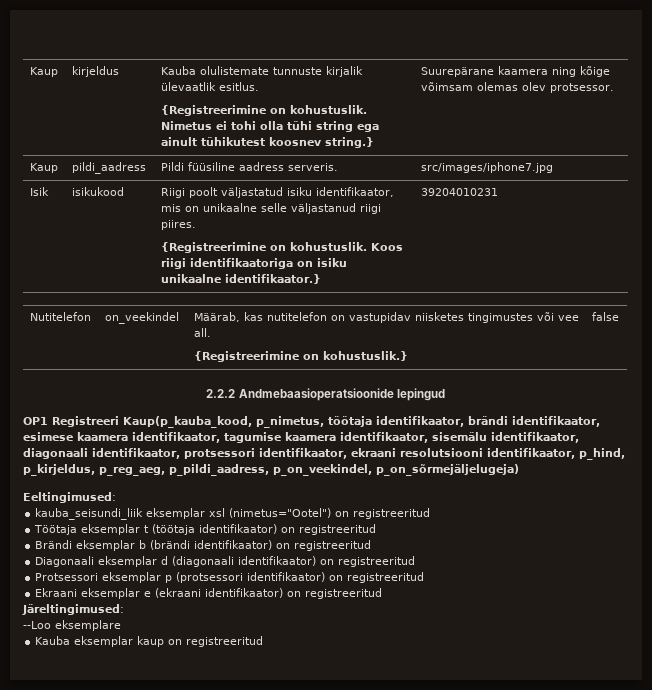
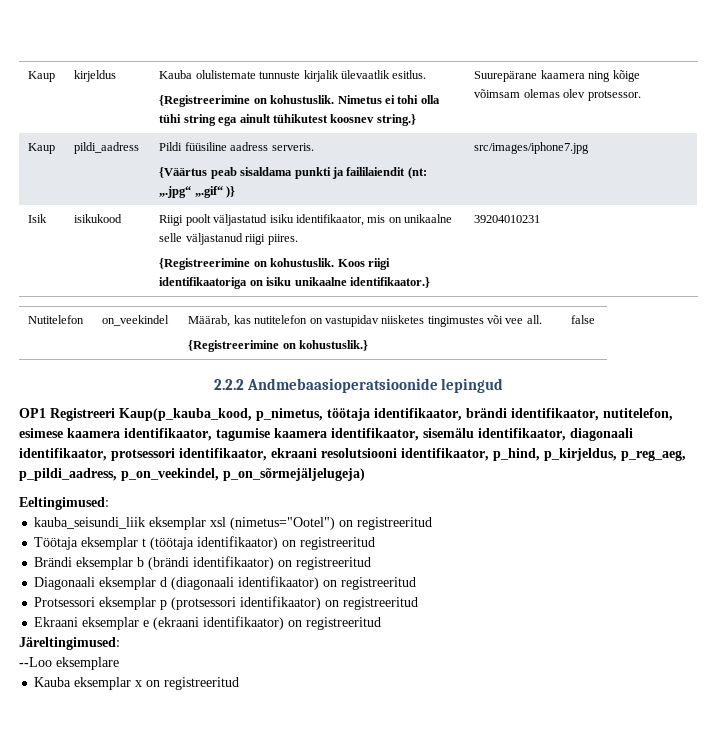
(338, 167) none -> [159,167,427,179] [159,186,236,198] // {Väärtus peab sisaldama punkti ja faililaiendit (nt: „.jpg“ „.gif“ )}
(600, 421) none -> [603,408,673,421] nutitelefon,
[137,636,165,647] kaup -> [135,680,143,687] x

